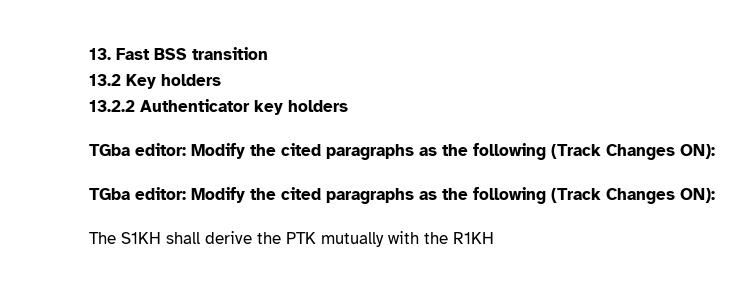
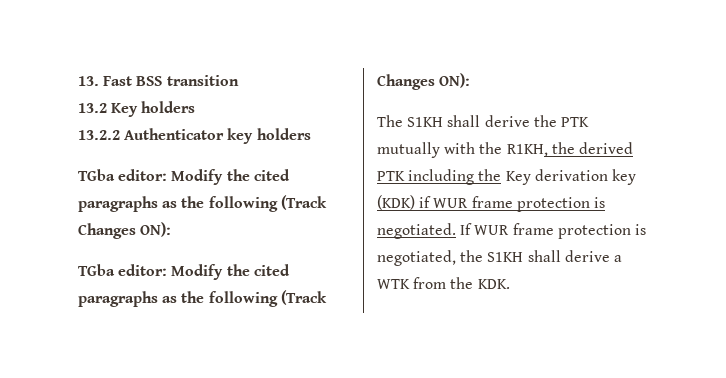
[453,232,494,244] R1KH -> [506,142,633,157] [377,169,636,185] [377,195,605,212] [377,223,646,239] [377,250,622,266] [377,277,510,289] R1KH, the derived PTK including the Key derivation key (KDK) if WUR frame protection is negotiated. If WUR frame protection is negotiated, the S1KH shall derive a WTK from the KDK.

